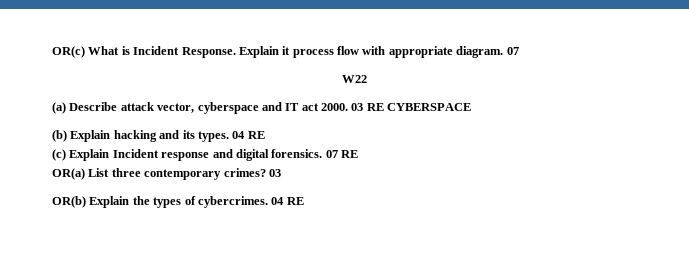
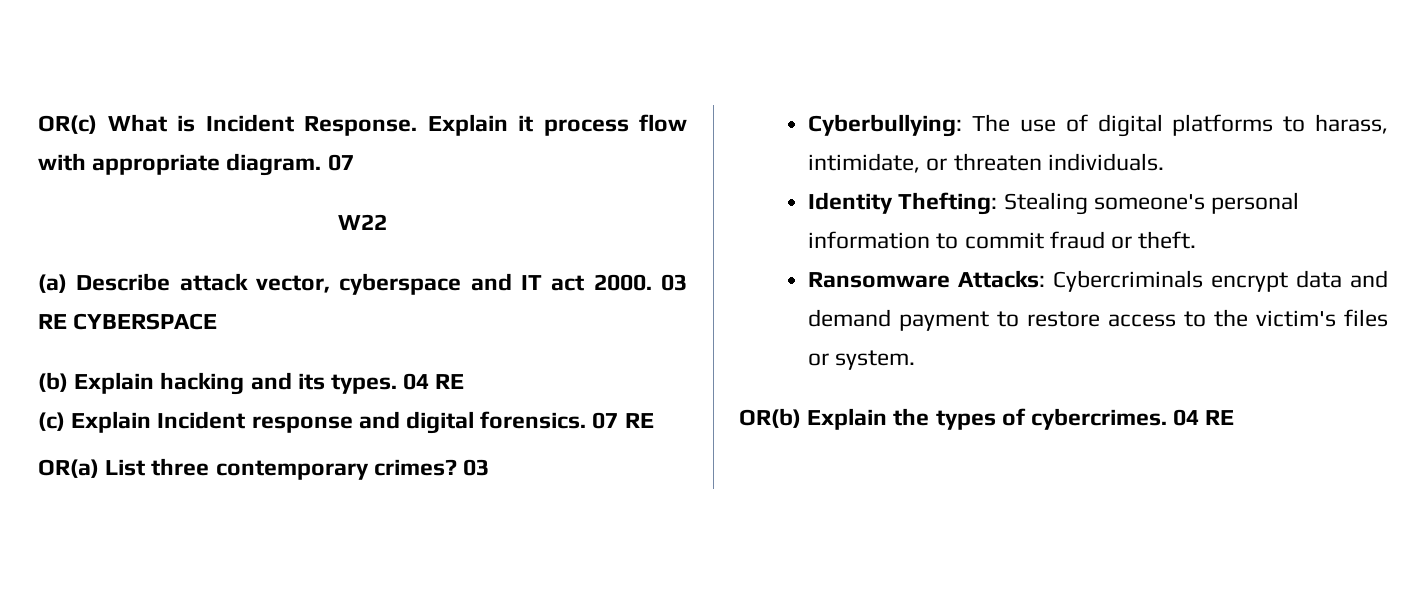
(281, 173) none -> [808,114,1388,137] [808,153,1164,173] [808,192,1300,215] [808,231,1197,249] [808,270,1388,292] [808,309,1388,331] [808,350,916,370] // Cyberbullying: The use of digital platforms to harass, intimidate, or threaten individuals. // Identity Thefting: Stealing someone's personal information to commit fraud or theft. // Ransomware Attacks: Cybercriminals encrypt data and demand payment to restore access to the victim's files or system.

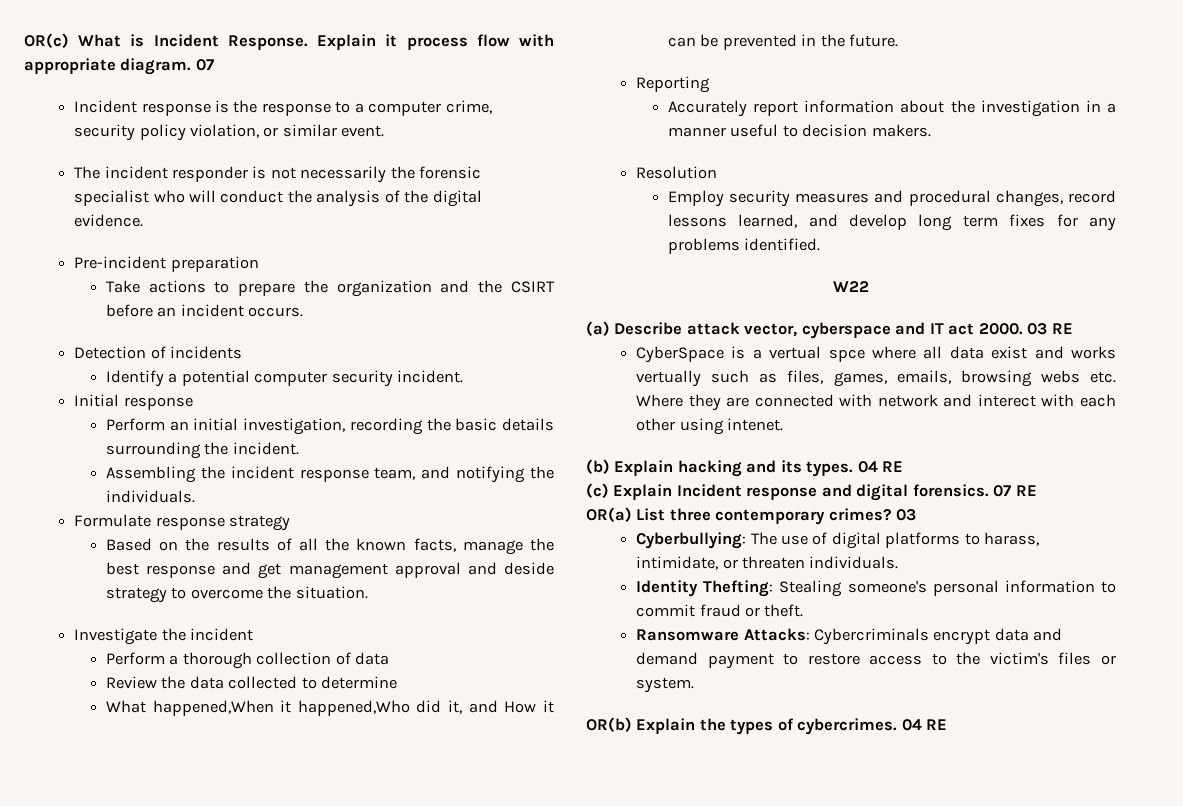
(354, 162) none -> [74,100,492,116] [74,124,385,141] [74,166,482,183] [74,190,482,207] [74,214,144,227] [74,256,259,272] [105,280,555,297] [105,304,304,317] [74,346,242,359] [105,370,464,387] [74,394,193,410] [105,418,554,435] [105,442,299,459] [105,466,554,483] [105,490,195,503] [74,514,290,531] [105,538,555,555] [105,562,554,579] [105,586,368,603] [74,628,253,645] [105,652,390,669] [105,676,398,689] [105,700,554,716] [667,34,899,50] [636,76,711,93] [667,100,1116,117] [667,124,931,137] [636,166,718,179] [667,190,1116,207] [667,214,1116,231] [667,238,821,254] // Incident response is the response to a computer crime, security policy violation, or similar event. // The incident responder is not necessarily the forensic specialist who will conduct the analysis of the digital evidence. // Pre-incident preparation // Take actions to prepare the organization and the CSIRT before an incident occurs. // Detection of incidents // Identify a potential computer security incident. // Initial response // Perform an initial investigation, recording the basic details surrounding the incident. // Assembling the incident response team, and notifying the individuals. // Formulate response strategy // Based on the results of all the known facts, manage the best response and get management approval and deside strategy to overcome the situation. // Investigate the incident // Perform a thorough collection of data // Review the data collected to determine // What happened,When it happened,Who did it, and How it can be prevented in the future. // Reporting // Accurately report information about the investigation in a manner useful to decision makers. // Resolution // Employ security measures and procedural changes, record lessons learned, and develop long term fixes for any problems identified.
[73,313,218,330] CYBERSPACE -> [636,346,1116,363] [636,370,1116,387] [636,394,1116,411] [636,418,783,435] // CyberSpace is a vertual spce where all data exist and works vertually such as files, games, emails, browsing webs etc. Where they are connected with network and interect with each other using intenet.

